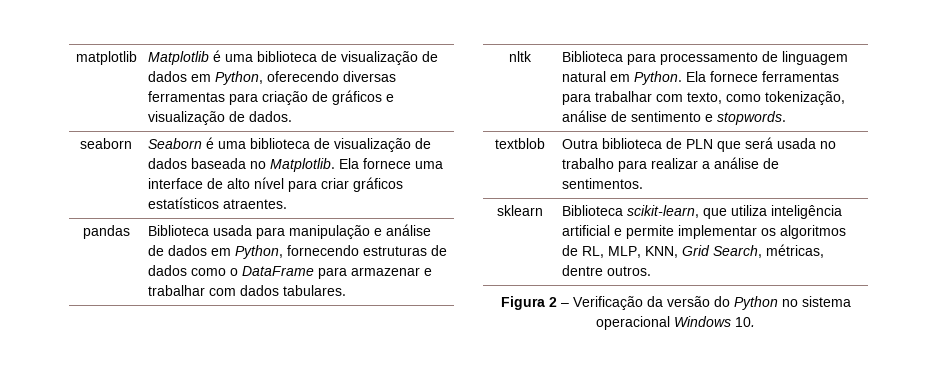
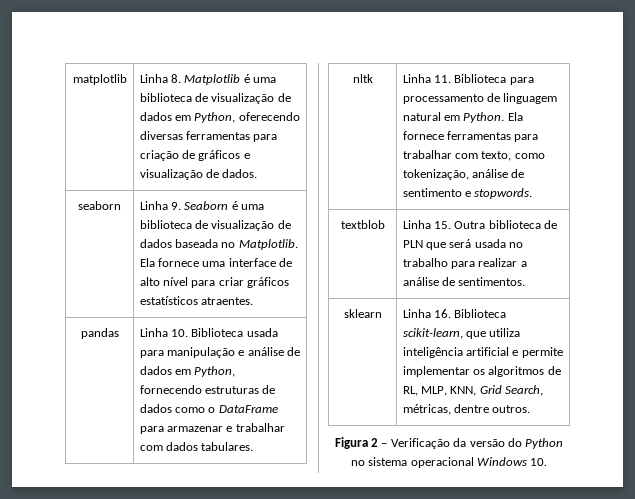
(137, 58) none -> [139,74,181,83] Linha 8.
(132, 143) none -> [139,201,181,210] Linha 9.
(130, 232) none -> [139,328,188,337] Linha 10.
(532, 56) none -> [402,74,451,83] Linha 11.
(545, 143) none -> [402,220,451,229] Linha 15.
(543, 210) none -> [402,309,451,318] Linha 16.

